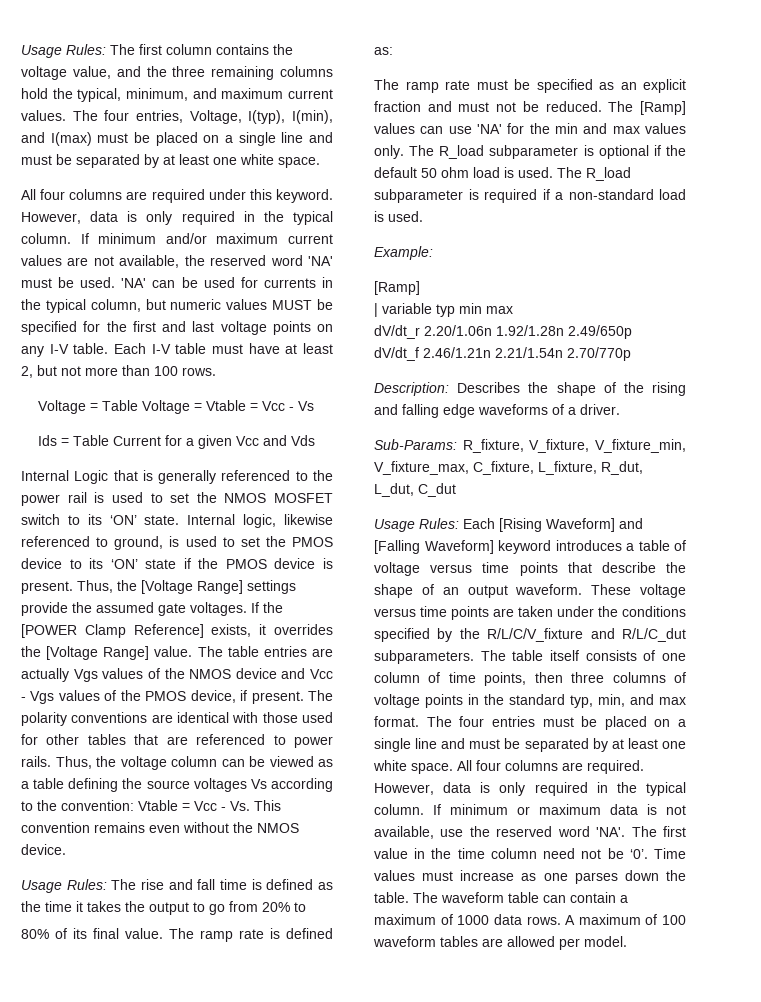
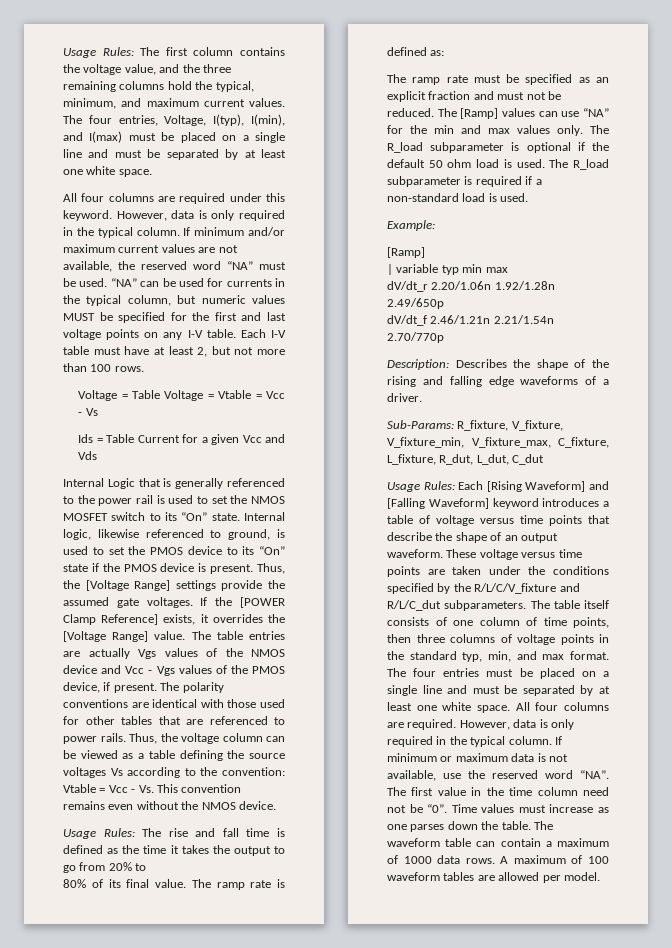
[308,256,333,266] 'NA' -> [227,261,253,270] “NA”
[121,278,147,288] 'NA' -> [110,278,137,287] “NA”
[109,515,137,525] ‘ON’ -> [181,512,208,521] “On”
[110,559,138,569] ‘ON’ -> [259,546,285,555] “On”
[477,124,502,134] 'NA' -> [583,108,609,117] “NA”
[596,827,626,837] 'NA'. -> [580,770,609,779] “NA”.
[629,849,648,859] ‘0’. -> [427,804,448,813] “0”.

